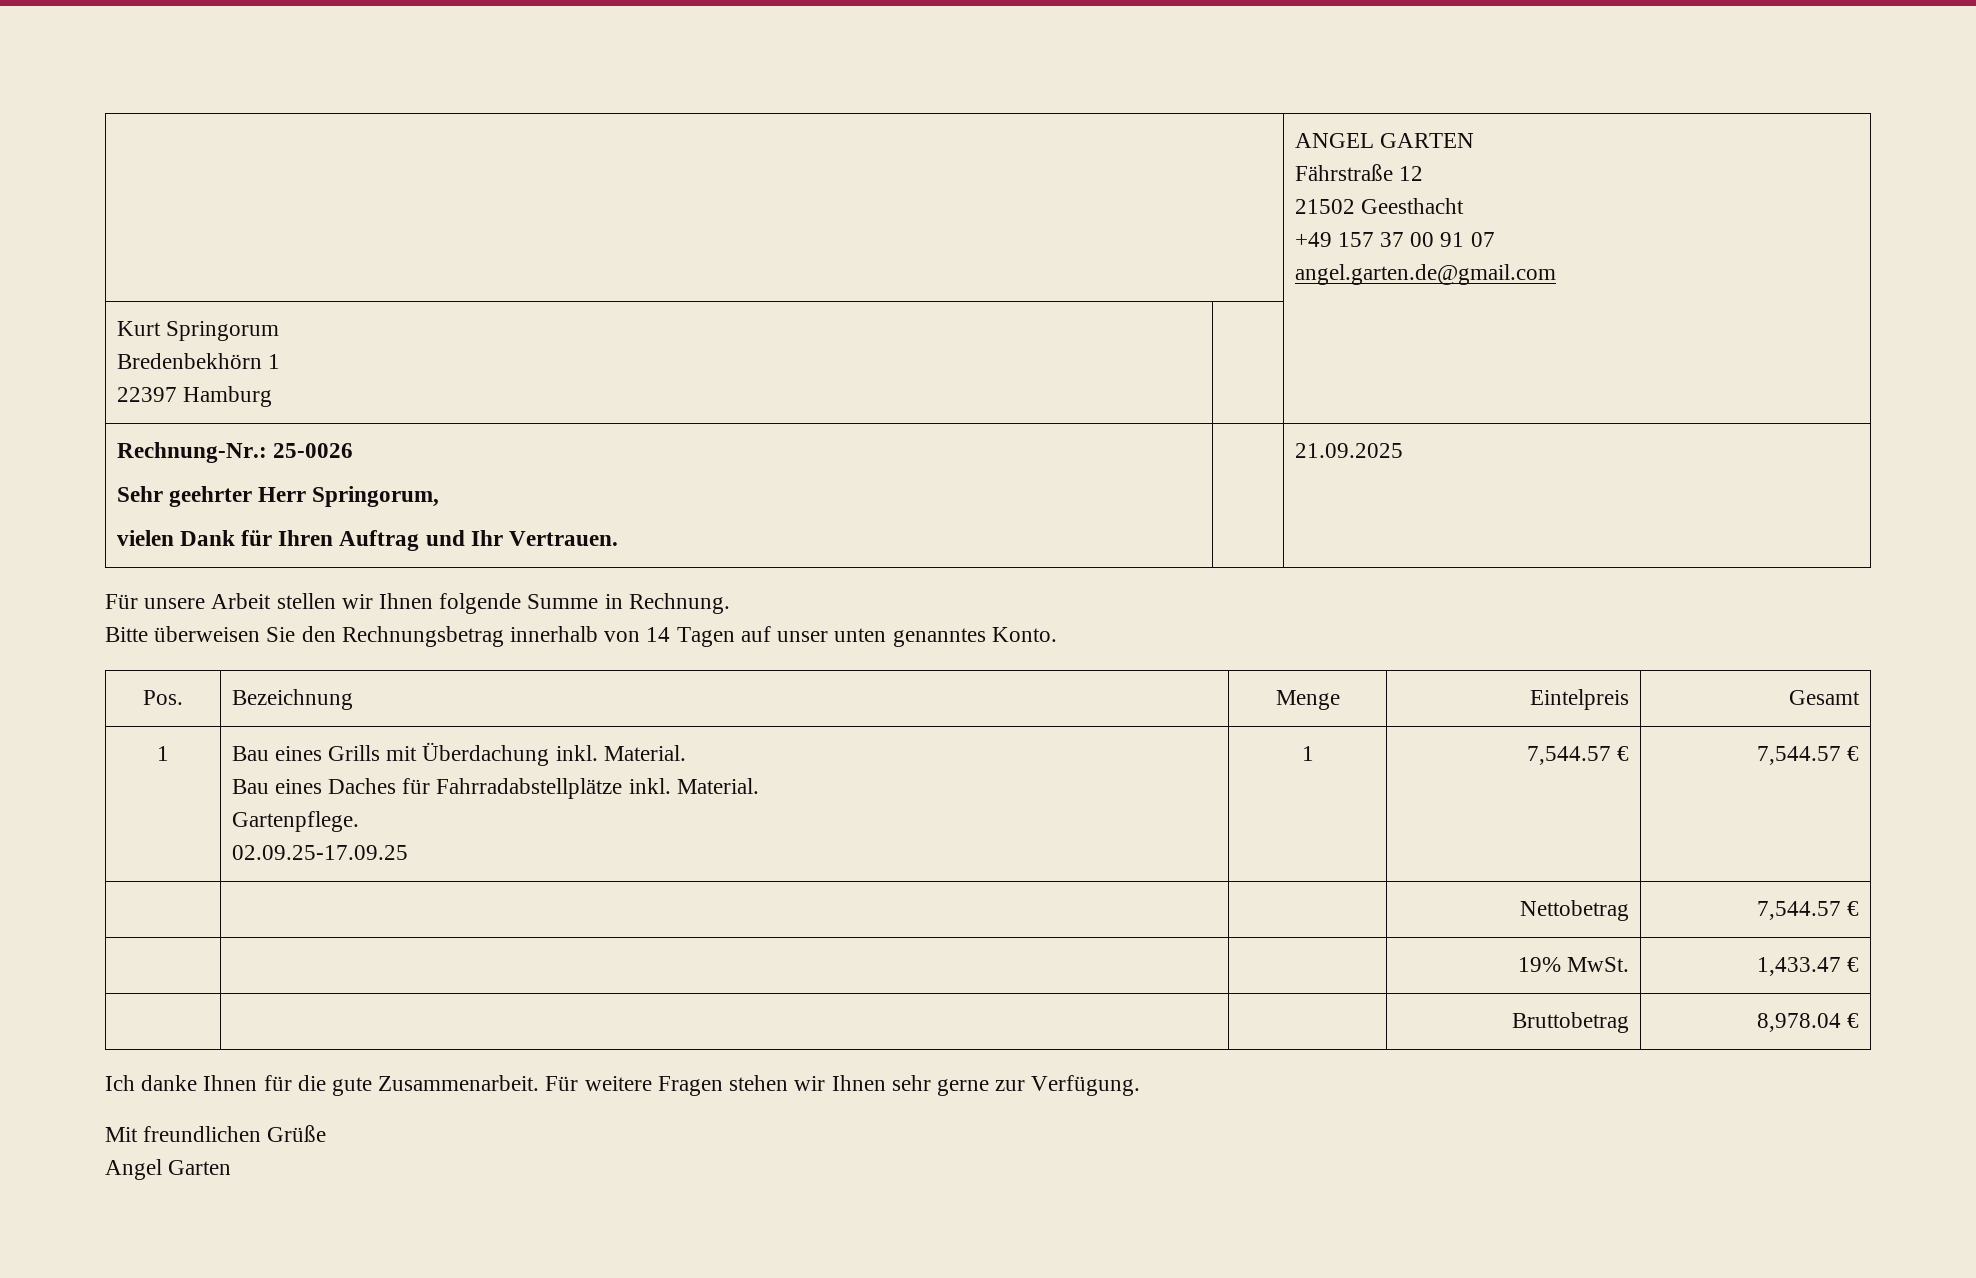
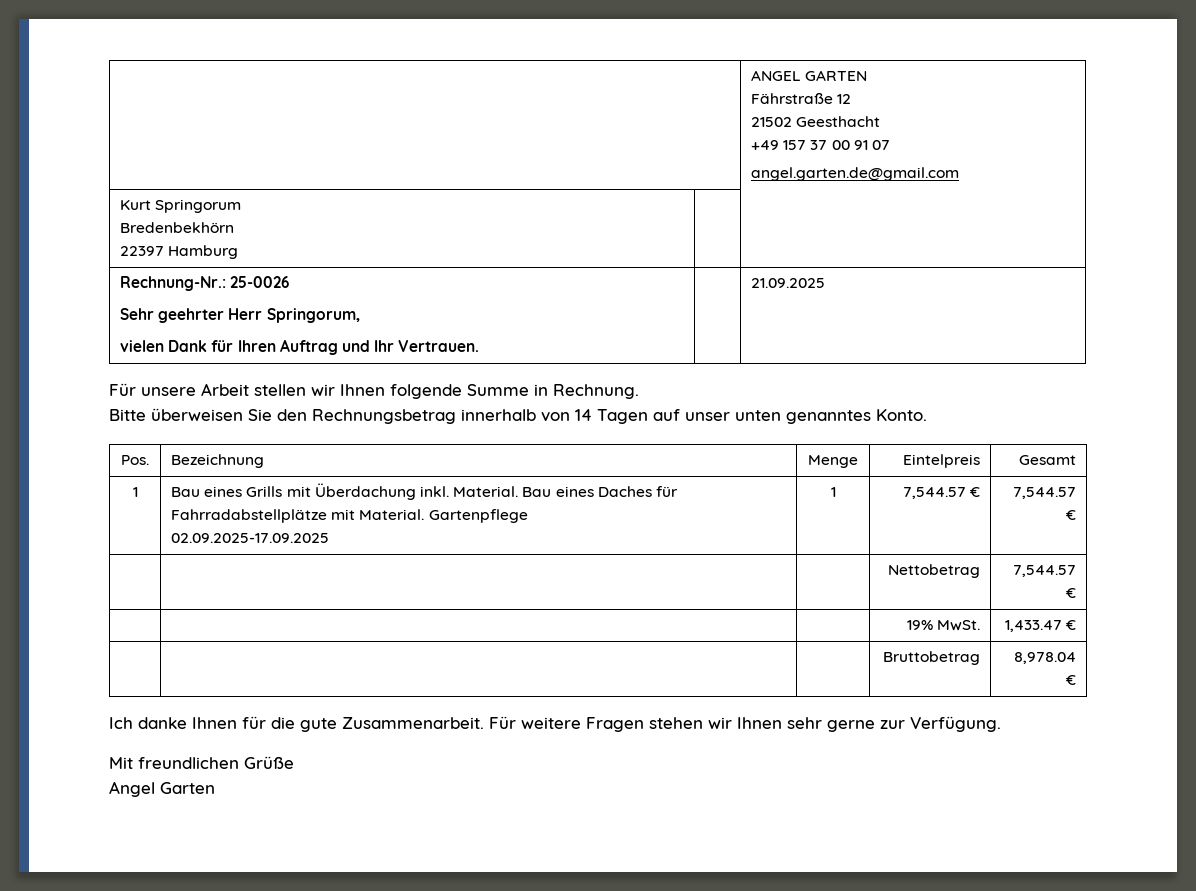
[267,354,280,369] 1 -> (235, 227) none
(686, 753) // -> (519, 491) none
[628,778,759,794] [231,811,359,832] [231,845,408,860] inkl. Material. // Gartenpflege. // 02.09.25-17.09.25 -> [331,509,528,523] [171,533,330,543] mit Material. Gartenpflege // 02.09.2025-17.09.2025

